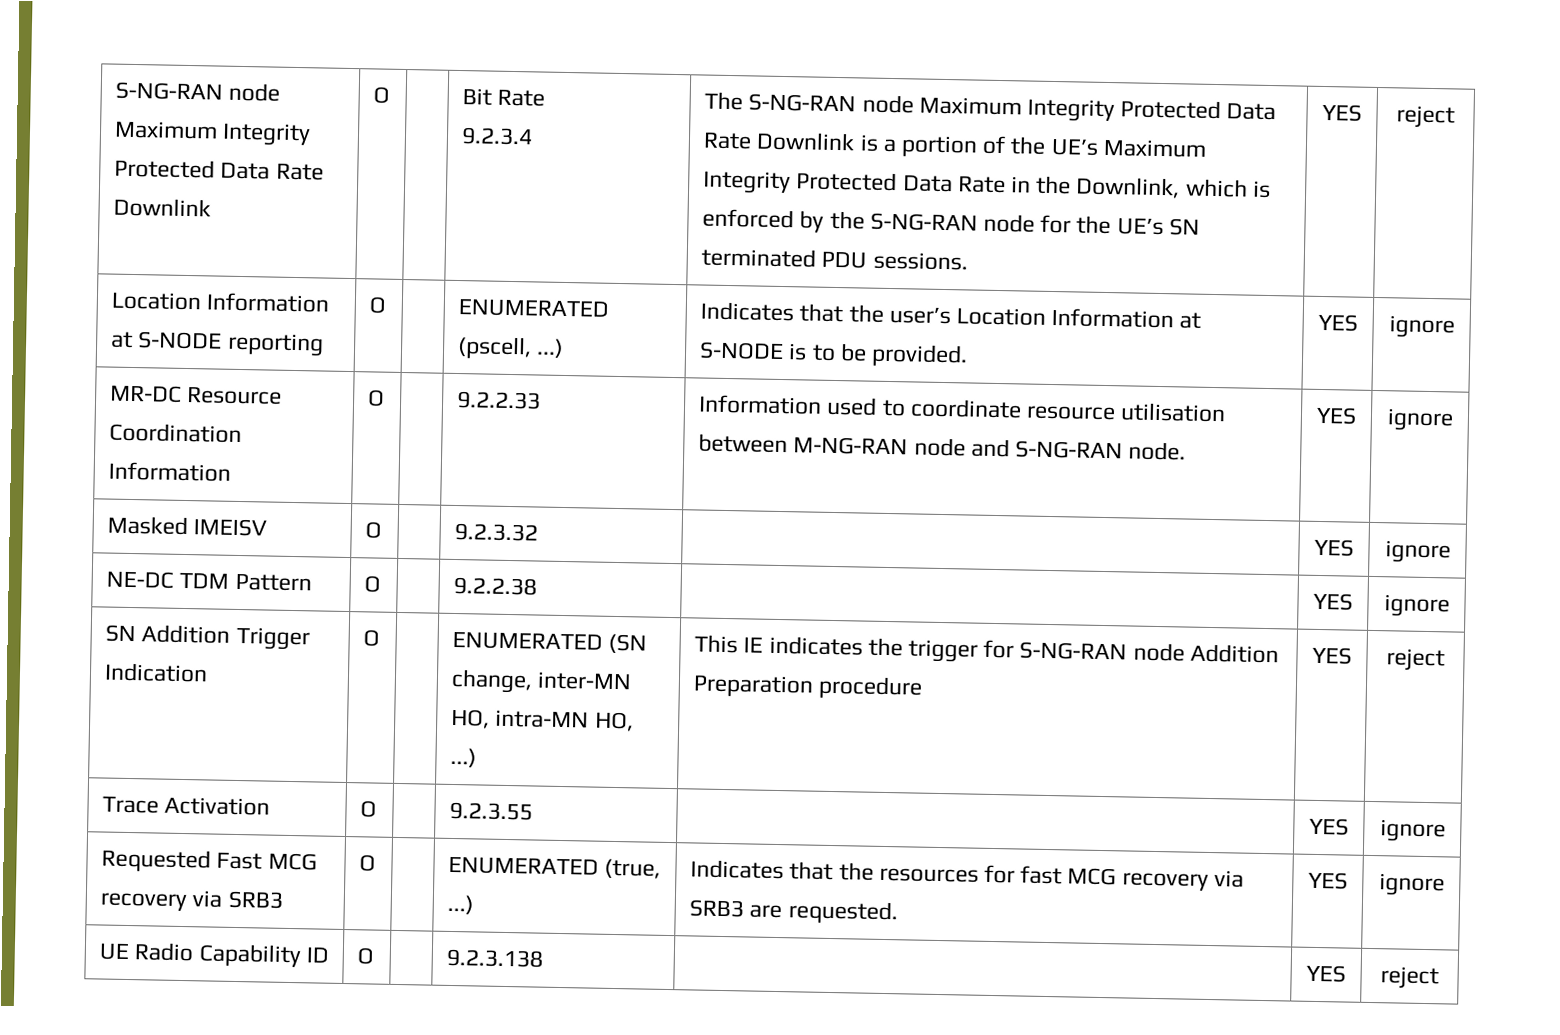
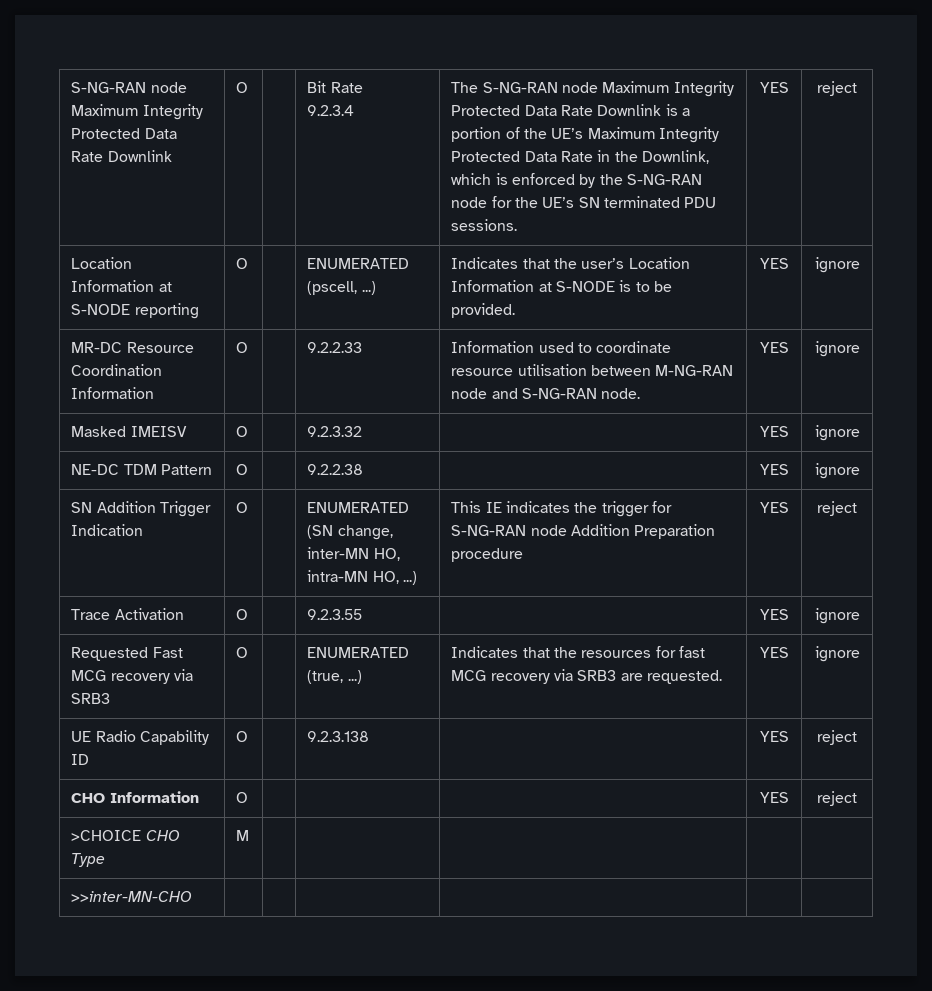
(1439, 978) none -> [71,791,199,803] [236,792,249,803] [759,792,789,803] [817,791,857,806] [71,830,180,841] [71,853,106,867] [236,830,250,841] [71,891,193,902] // CHO Information | O | | | | YES | reject // >CHOICE CHO Type | M | | | | | // >>inter-MN-CHO | | | | | |

